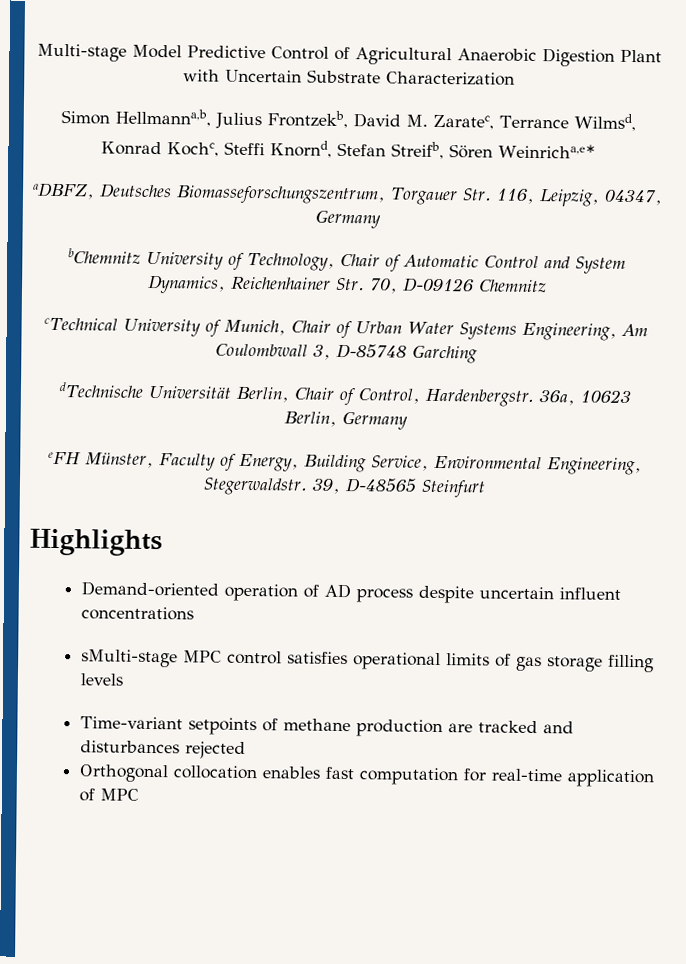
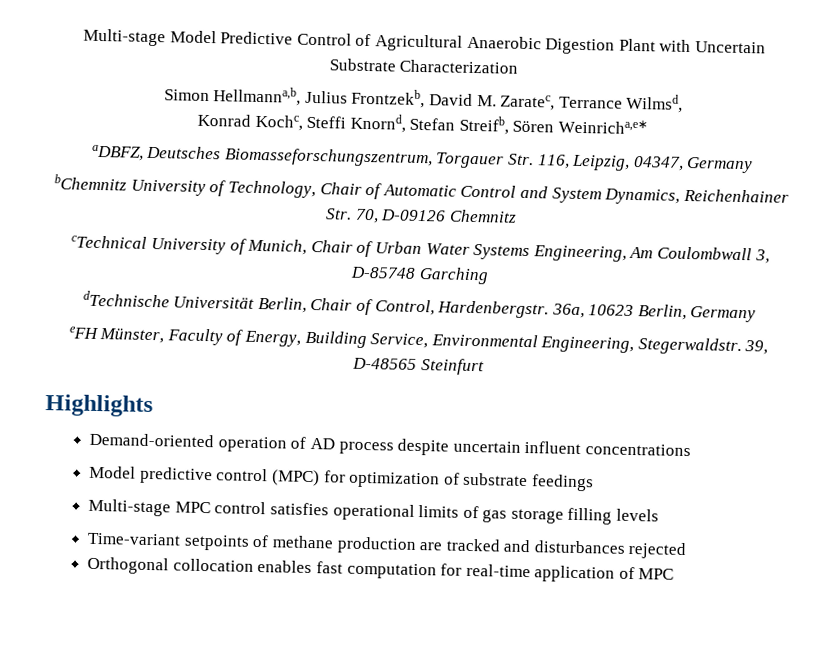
[80,649,178,668] sMulti-stage -> [89,465,594,492] [88,498,172,517] Model predictive control (MPC) for optimization of substrate feedings // Multi-stage

